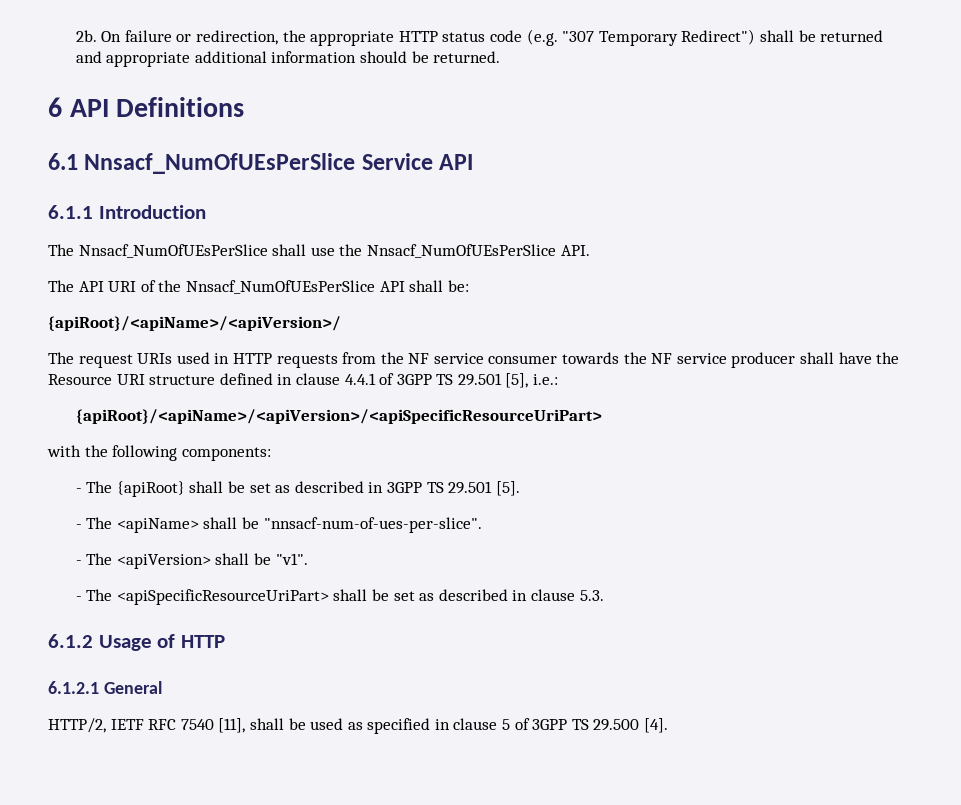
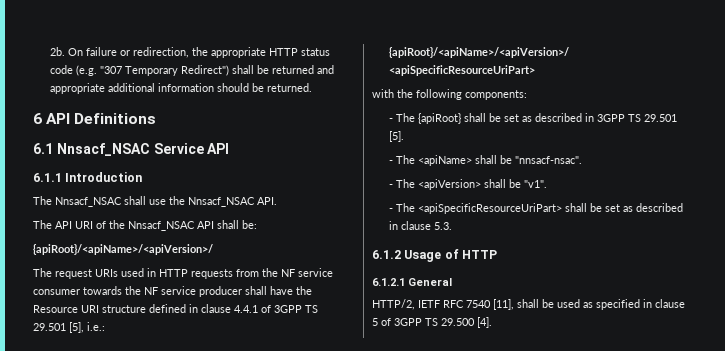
[84,153,356,174] Nnsacf_NumOfUEsPerSlice -> [56,143,150,156] Nnsacf_NSAC
[78,244,268,258] Nnsacf_NumOfUEsPerSlice -> [55,197,122,207] Nnsacf_NSAC
[366,244,556,258] Nnsacf_NumOfUEsPerSlice -> [188,197,255,207] Nnsacf_NSAC
[185,280,375,294] Nnsacf_NumOfUEsPerSlice -> [128,221,195,231] Nnsacf_NSAC
[263,517,482,533] "nnsacf-num-of-ues-per-slice". -> [515,156,583,164] "nnsacf-nsac".

